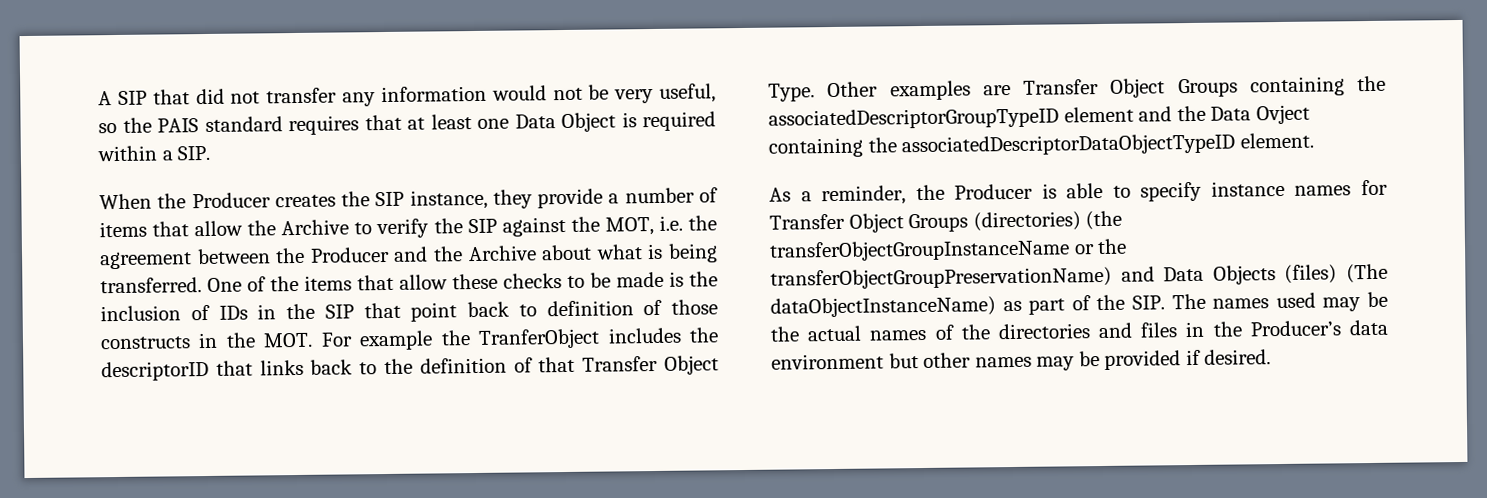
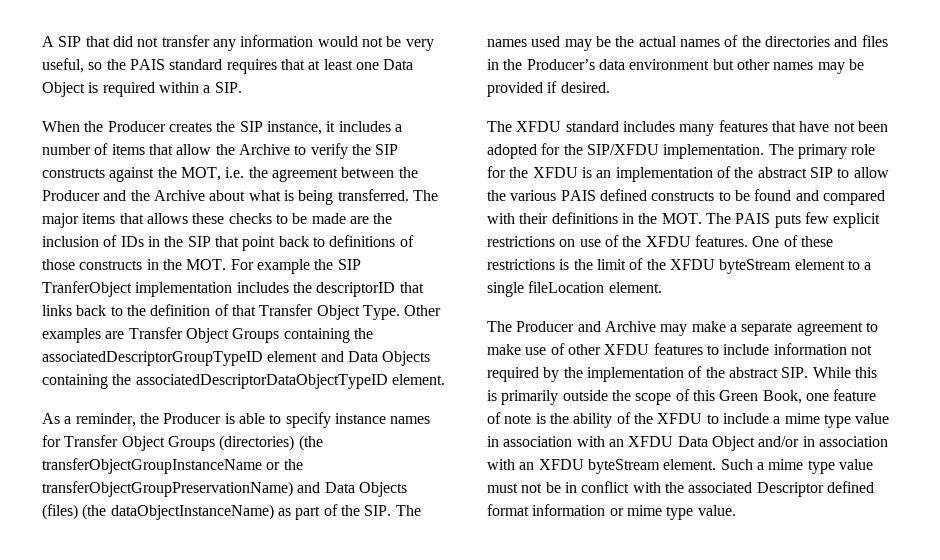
[492,188,604,209] they provide -> [326,121,391,132] it includes
(497, 226) none -> [42,168,105,178] constructs
[207,274,448,292] One of the items that allow -> [412,190,438,201] [42,213,188,228] The major items that allows
[669,271,684,287] is -> [349,216,369,224] are
[546,300,634,317] definition -> [329,235,396,247] definitions
[478,328,601,349] TranferObject -> [337,259,361,270] [42,281,233,297] SIP TranferObject implementation
[1176,104,1310,125] the Data Ovject -> [347,351,431,366] Data Objects
[1346,263,1388,284] (The -> [82,504,107,520] (the
(1272, 357) none -> [487,120,888,136] [487,143,876,159] [487,166,889,182] [487,189,885,205] [487,212,881,228] [487,235,833,247] [487,258,872,274] [487,281,662,297] [487,321,878,336] [487,343,872,355] [487,366,877,382] [487,389,877,405] [487,412,890,428] [487,436,888,451] [487,459,873,474] [487,481,874,497] [487,504,736,520] // The XFDU standard includes many features that have not been adopted for the SIP/XFDU implementation. The primary role for the XFDU is an implementation of the abstract SIP to allow the various PAIS defined constructs to be found and compared with their definitions in the MOT. The PAIS puts few explicit restrictions on use of the XFDU features. One of these restrictions is the limit of the XFDU byteStream element to a single fileLocation element. // The Producer and Archive may make a separate agreement to make use of other XFDU features to include information not required by the implementation of the abstract SIP. While this is primarily outside the scope of this Green Book, one feature of note is the ability of the XFDU to include a mime type value in association with an XFDU Data Object and/or in association with an XFDU byteStream element. Such a mime type value must not be in conflict with the associated Descriptor defined format information or mime type value.

